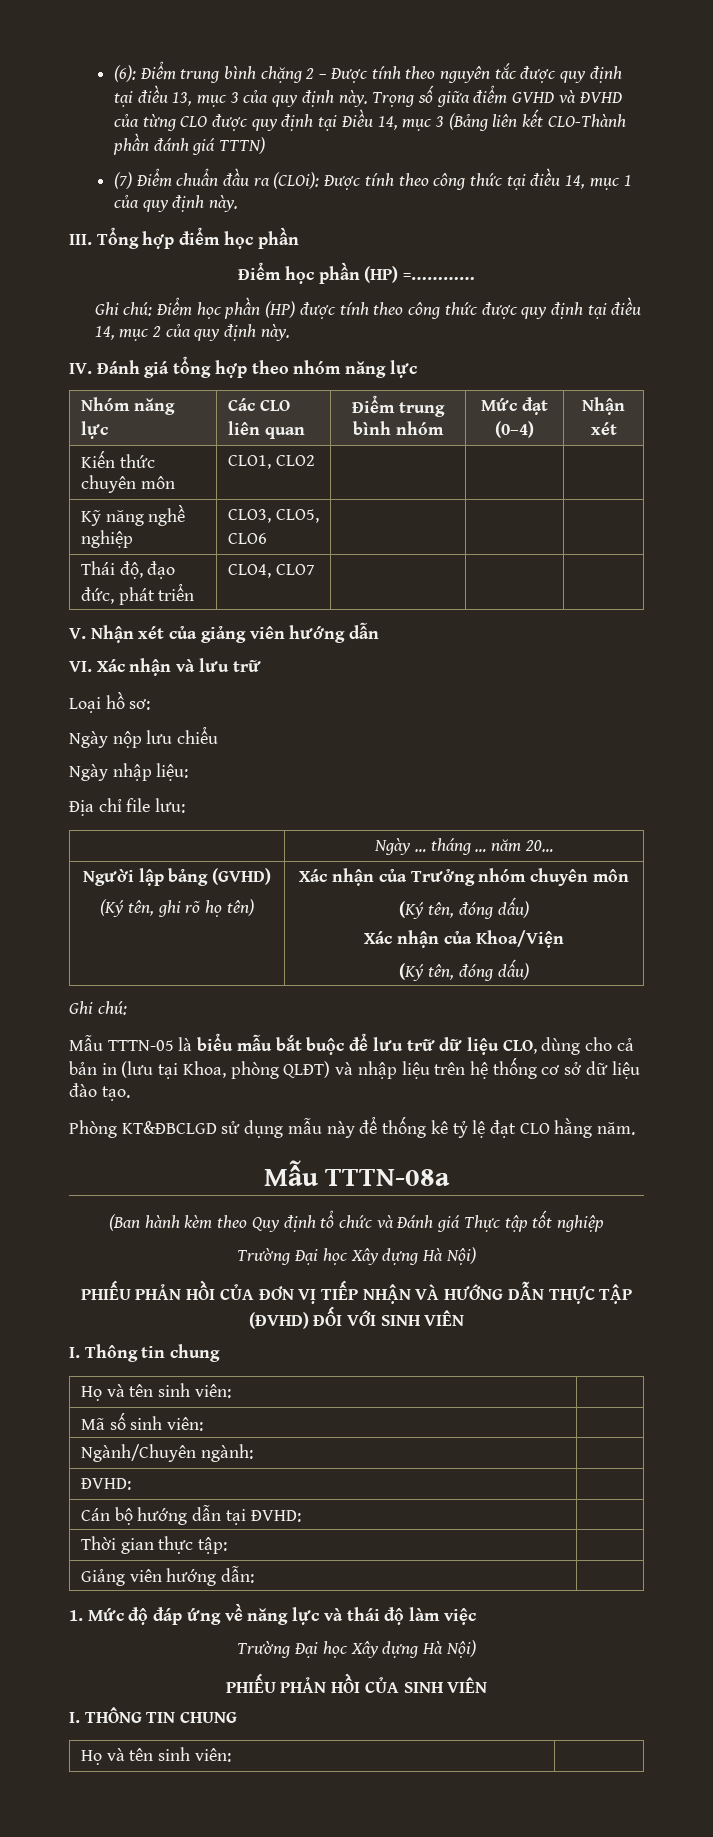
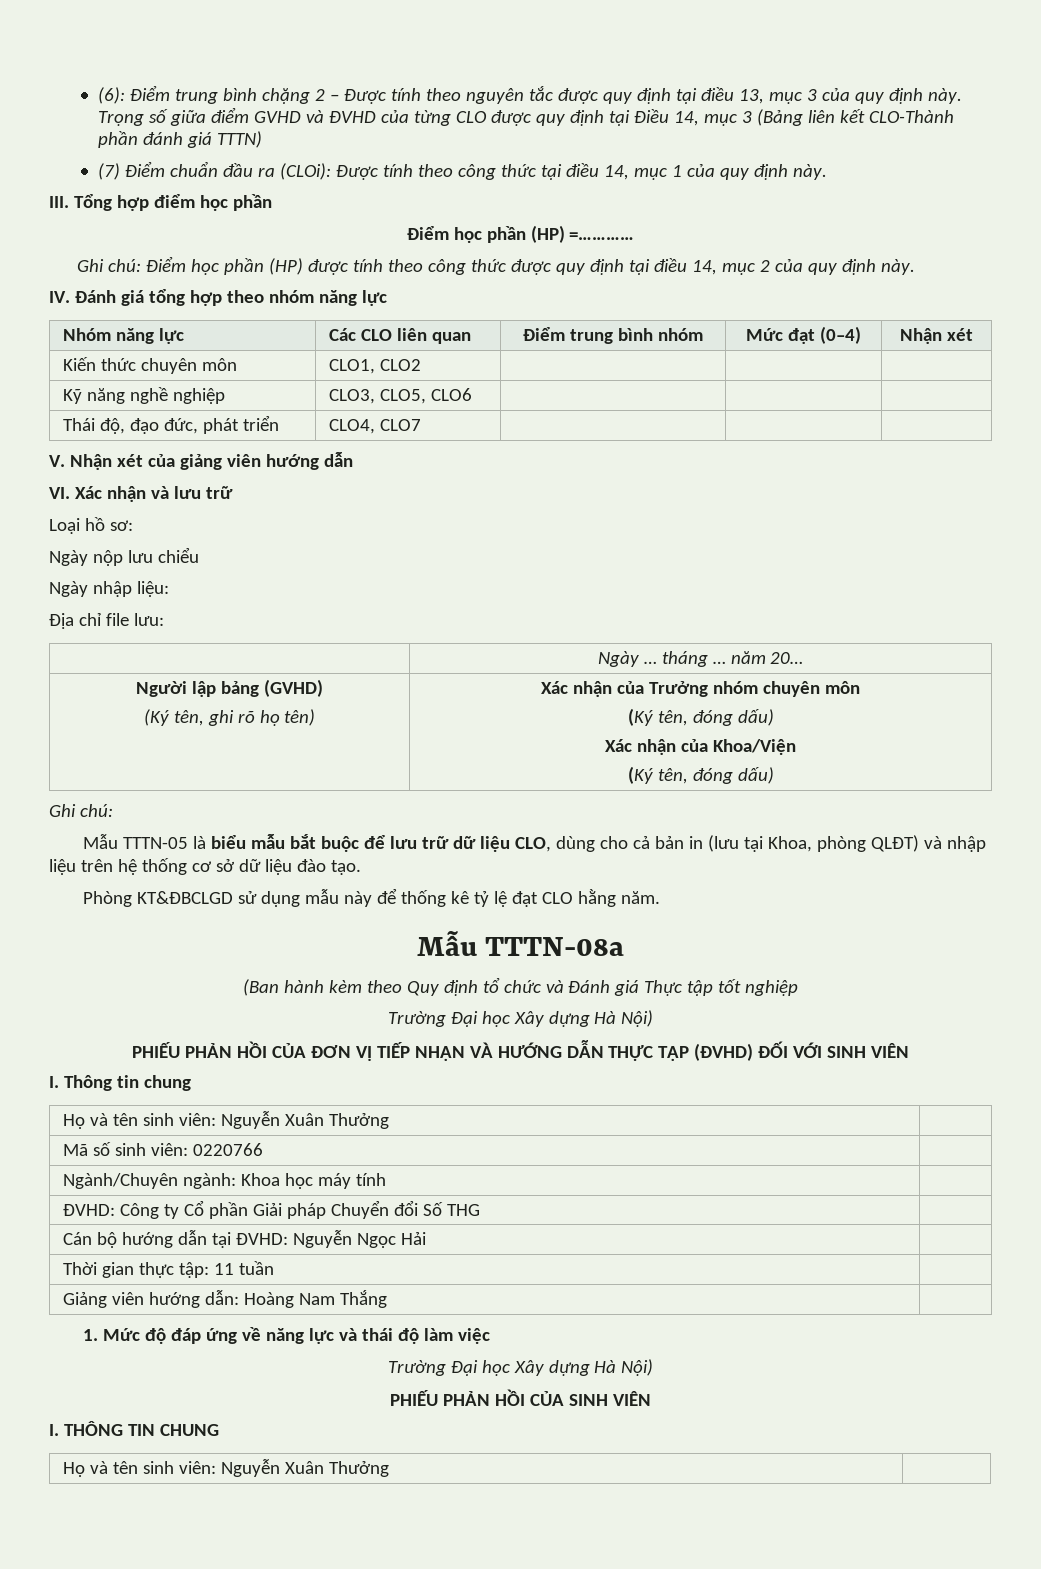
(231, 1391) none -> [221,1111,390,1129] Nguyễn Xuân Thưởng
(204, 1424) none -> [193,1143,264,1156] 0220766
[81,1478,132,1490] | // ĐVHD: -> [241,1173,387,1189] [63,1200,481,1219] Khoa học máy tính | // ĐVHD: Công ty Cổ phần Giải pháp Chuyển đổi Số THG
(301, 1516) none -> [293,1230,427,1248] Nguyễn Ngọc Hải
(228, 1545) none -> [214,1261,275,1275] 11 tuần
(255, 1574) none -> [244,1290,388,1308] Hoàng Nam Thắng
(231, 1755) none -> [221,1459,390,1477] Nguyễn Xuân Thưởng

